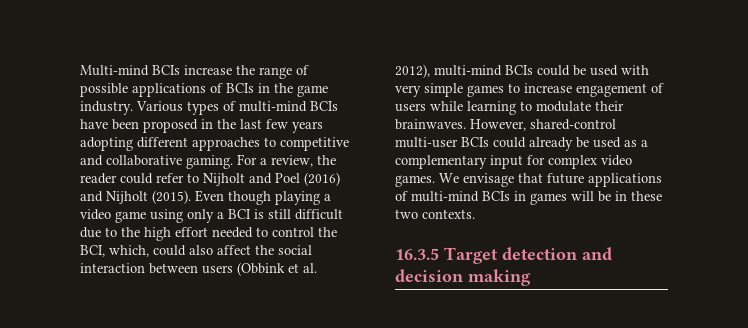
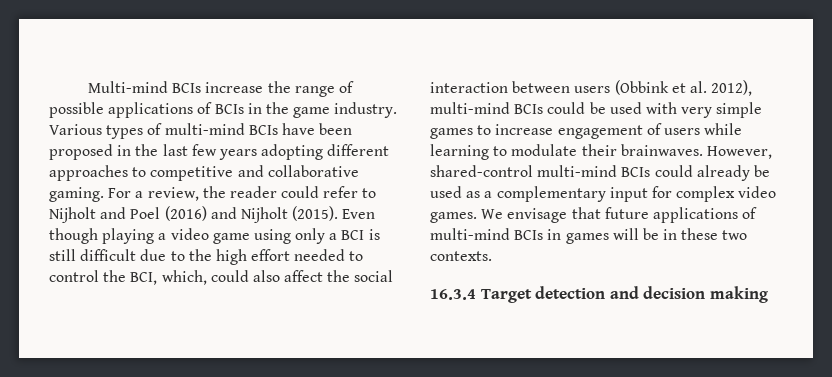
[395,137,458,148] multi-user -> [537,165,618,177] multi-mind
[395,248,439,260] 16.3.5 -> [430,289,476,300] 16.3.4

